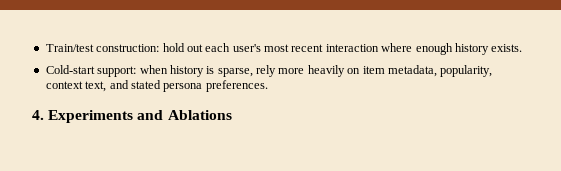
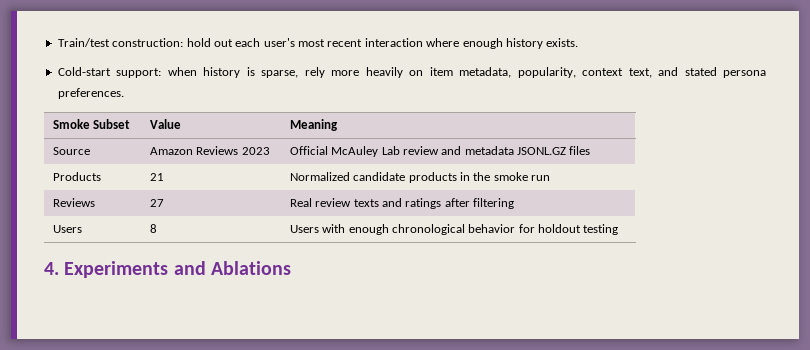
(268, 86) none -> [52,119,131,129] [149,119,181,129] [289,119,338,131] [52,147,90,155] [149,146,270,155] [289,146,591,157] [52,172,101,181] [149,173,164,181] [289,172,551,183] [52,198,95,207] [149,199,164,207] [289,198,515,209] [52,225,82,233] [149,224,157,233] [289,224,619,235] // Smoke Subset | Value | Meaning // Source | Amazon Reviews 2023 | Official McAuley Lab review and metadata JSONL.GZ files // Products | 21 | Normalized candidate products in the smoke run // Reviews | 27 | Real review texts and ratings after filtering // Users | 8 | Users with enough chronological behavior for holdout testing

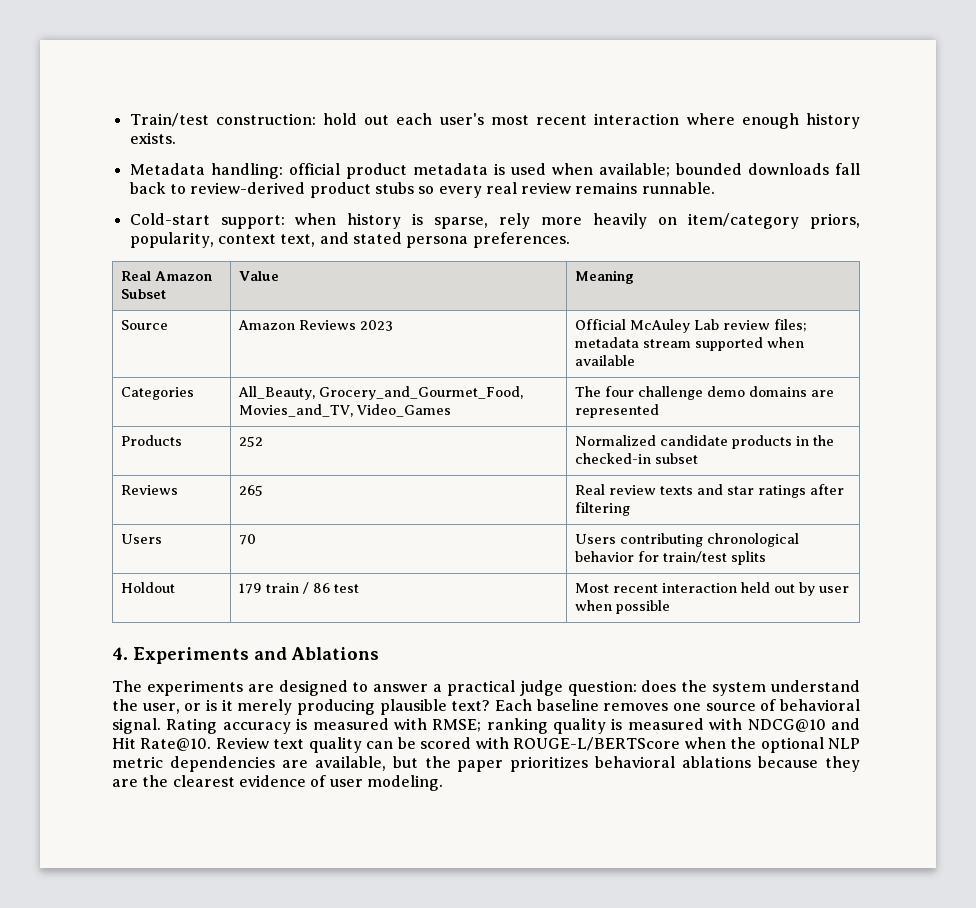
(579, 42) none -> [129,163,860,179] [129,182,715,198] // Metadata handling: official product metadata is used when available; bounded downloads fall back to review-derived product stubs so every real review remains runnable.
[429,67,512,78] item metadata, -> [688,213,860,229] item/category priors,
[52,119,90,129] Smoke -> [120,271,212,281] Real Amazon
[441,146,591,155] and metadata JSONL.GZ files -> [773,319,807,332] [574,337,804,351] [574,355,635,366] [120,387,194,400] [237,386,523,400] [238,404,451,417] [574,386,834,400] [574,404,659,418] files; metadata stream supported when available // Categories | All_Beauty, Grocery_and_Gourmet_Food, Movies_and_TV, Video_Games | The four challenge demo domains are represented
[149,173,164,181] 21 -> [238,436,263,447] 252
[493,172,551,181] smoke run -> [574,453,698,464] checked-in subset
[149,199,164,207] 27 -> [238,485,263,496] 265
(402, 202) none -> [726,486,754,495] star
[149,224,157,233] [289,224,389,235] 8 | Users with enough -> [238,534,256,545] [574,533,703,547] 70 | Users contributing
[538,224,619,235] [44,261,291,278] holdout testing // 4. Experiments and Ablations -> [662,551,766,565] [120,582,175,593] [238,582,359,594] [574,582,849,596] [574,600,670,614] [112,647,379,664] [112,680,860,696] [112,699,860,715] [112,718,860,734] [112,737,860,753] [112,756,861,772] [112,775,443,791] train/test splits // Holdout | 179 train / 86 test | Most recent interaction held out by user when possible // 4. Experiments and Ablations // The experiments are designed to answer a practical judge question: does the system understand the user, or is it merely producing plausible text? Each baseline removes one source of behavioral signal. Rating accuracy is measured with RMSE; ranking quality is measured with NDCG@10 and Hit Rate@10. Review text quality can be scored with ROUGE-L/BERTScore when the optional NLP metric dependencies are available, but the paper prioritizes behavioral ablations because they are the clearest evidence of user modeling.

